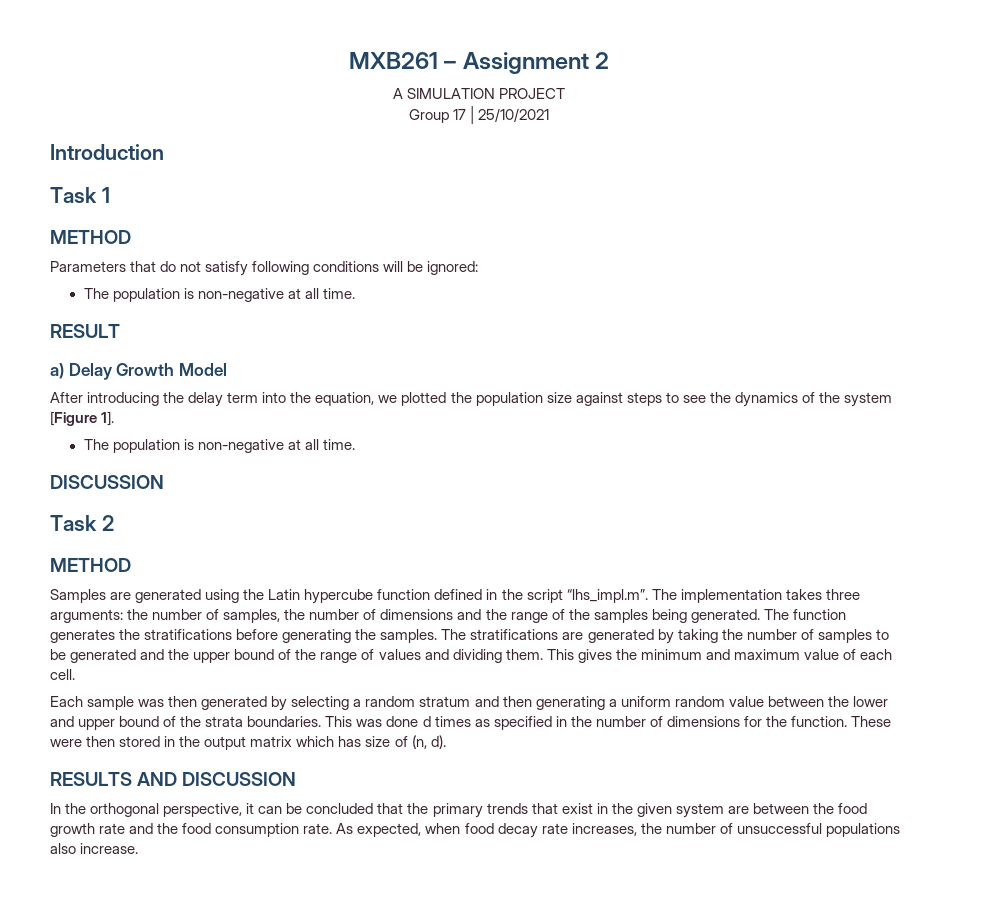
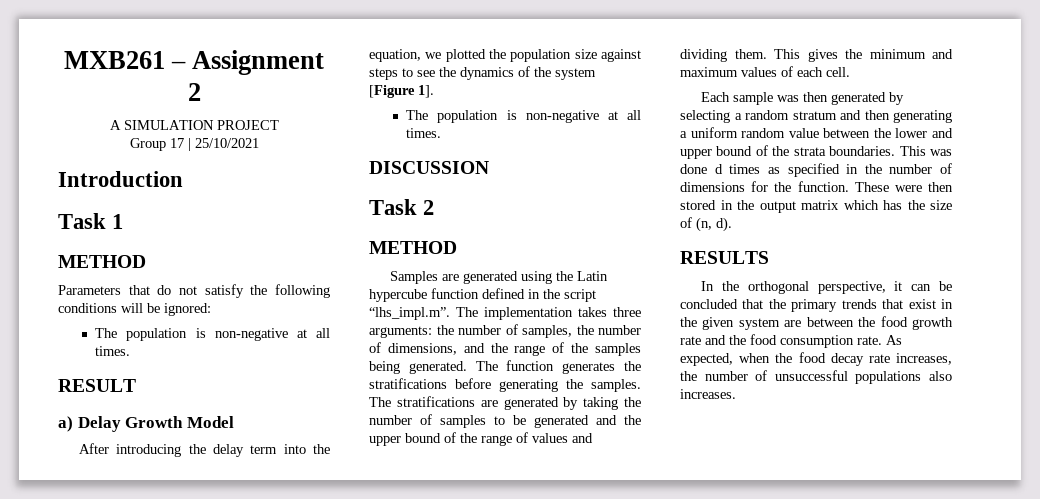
(249, 268) none -> [250,285,268,295] the
[322,288,355,299] time. -> [95,346,131,356] times.
[322,439,355,450] time. -> [406,128,442,138] times.
[380,609,454,620] dimensions -> [387,343,457,355] dimensions,
[803,649,839,660] value -> [741,67,777,77] values
(362, 741) none -> [907,200,925,210] the
[137,772,297,786] AND DISCUSSION -> (769, 257) none
(461, 828) none -> [775,353,793,363] the
[80,843,139,854] increase. -> [680,389,736,399] increases.

